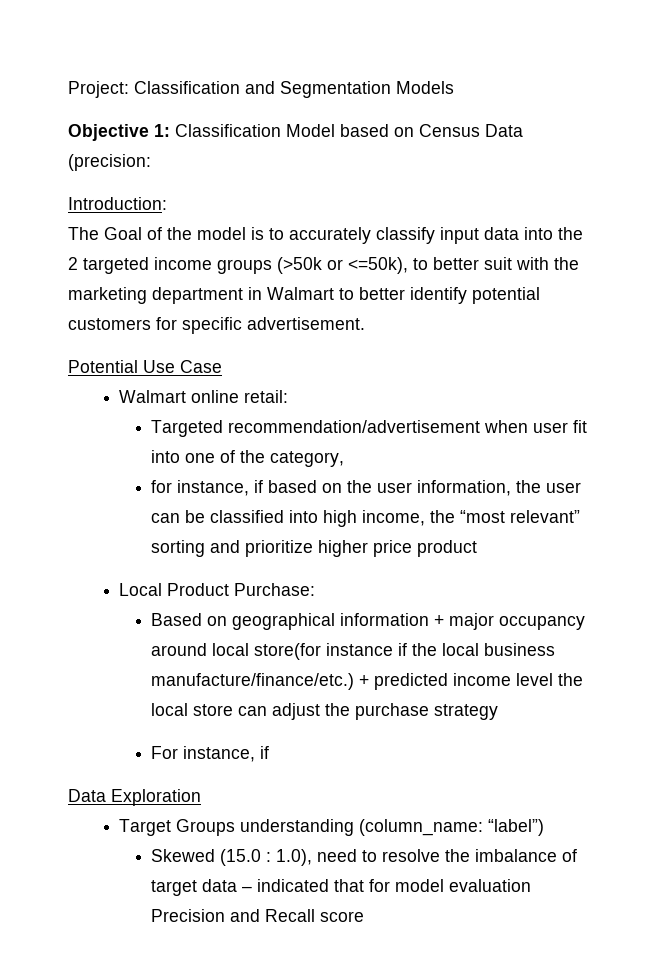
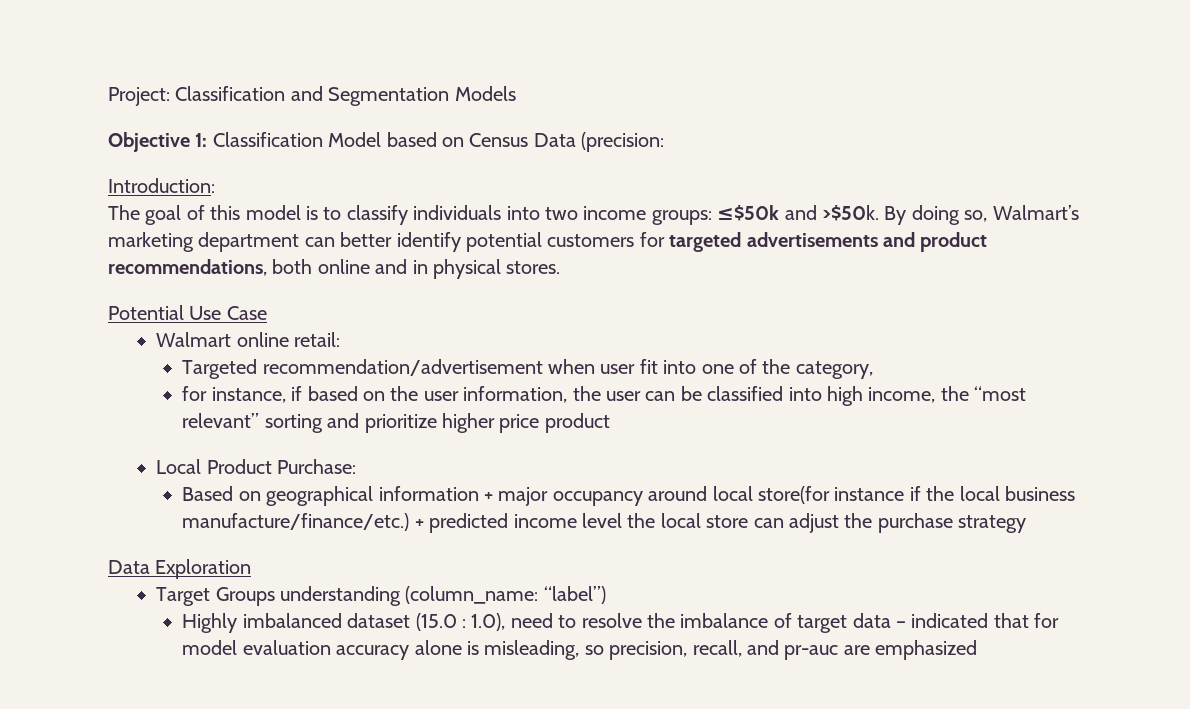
[104,227,583,244] [68,257,579,274] [68,287,354,304] Goal of the model is to accurately classify input data into the 2 targeted income groups (>50k or <=50k), to better suit with the marketing department in Walmart to -> [145,205,1079,225] [108,232,335,252] goal of this model is to classify individuals into two income groups: ≤$50k and >$50k. By doing so, Walmart’s marketing department can
[182,317,365,334] specific advertisement. -> [669,232,988,252] [108,259,561,279] targeted advertisements and product recommendations, both online and in physical stores.
[151,746,270,762] // For instance, if -> (1027, 524) none
[151,849,216,862] Skewed -> [182,613,411,633] Highly imbalanced dataset
[151,909,365,922] Precision and Recall score -> [336,640,978,660] accuracy alone is misleading, so precision, recall, and pr-auc are emphasized

